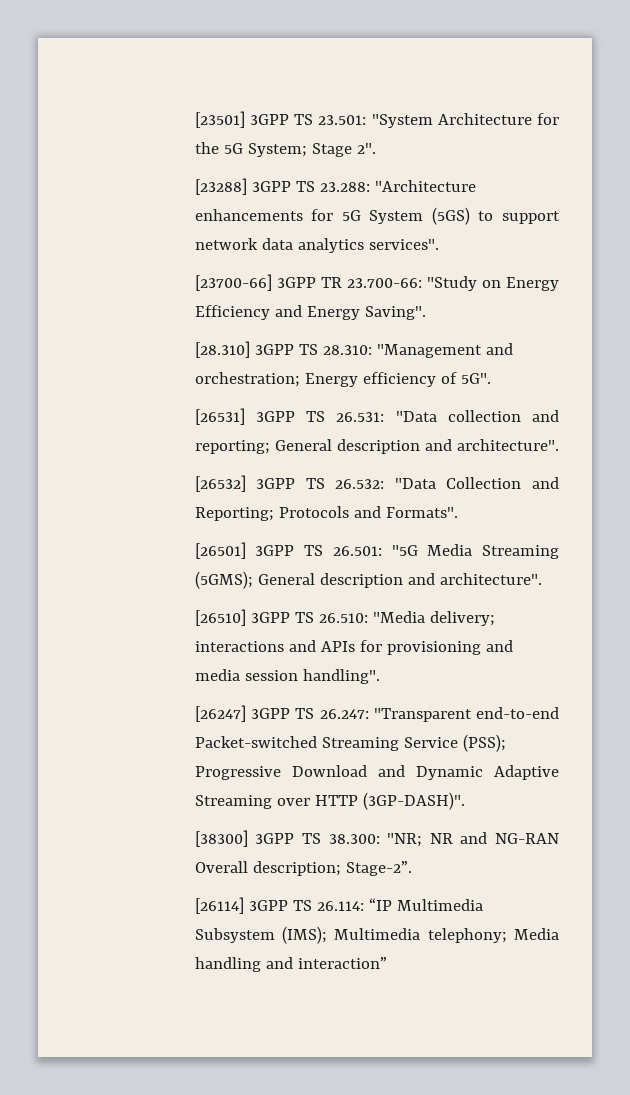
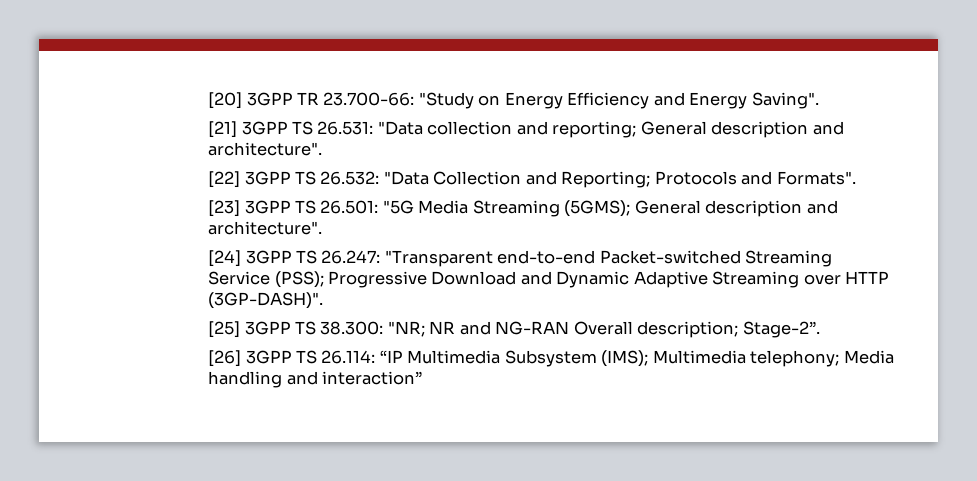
[194,111,559,128] [194,142,376,157] [194,178,476,195] [194,207,561,225] [194,238,439,253] [194,274,272,291] [23501] 3GPP TS 23.501: "System Architecture for the 5G System; Stage 2". // [23288] 3GPP TS 23.288: "Architecture enhancements for 5G System (5GS) to support network data analytics services". // [23700-66] -> [208,92,243,109] [20]
[194,341,513,358] [194,372,491,387] [194,408,245,425] [28.310] 3GPP TS 28.310: "Management and orchestration; Energy efficiency of 5G". // [26531] -> [208,121,238,138] [21]
[194,475,246,492] [26532] -> [208,171,241,188] [22]
[194,542,246,559] [26501] -> [208,200,241,217] [23]
[194,609,495,626] [194,640,513,655] [194,669,380,684] [194,705,246,722] [26510] 3GPP TS 26.510: "Media delivery; interactions and APIs for provisioning and media session handling". // [26247] -> [208,250,242,267] [24]
[194,830,248,847] [38300] -> [208,321,241,338] [25]
[194,897,244,914] [26114] -> [208,350,242,367] [26]

